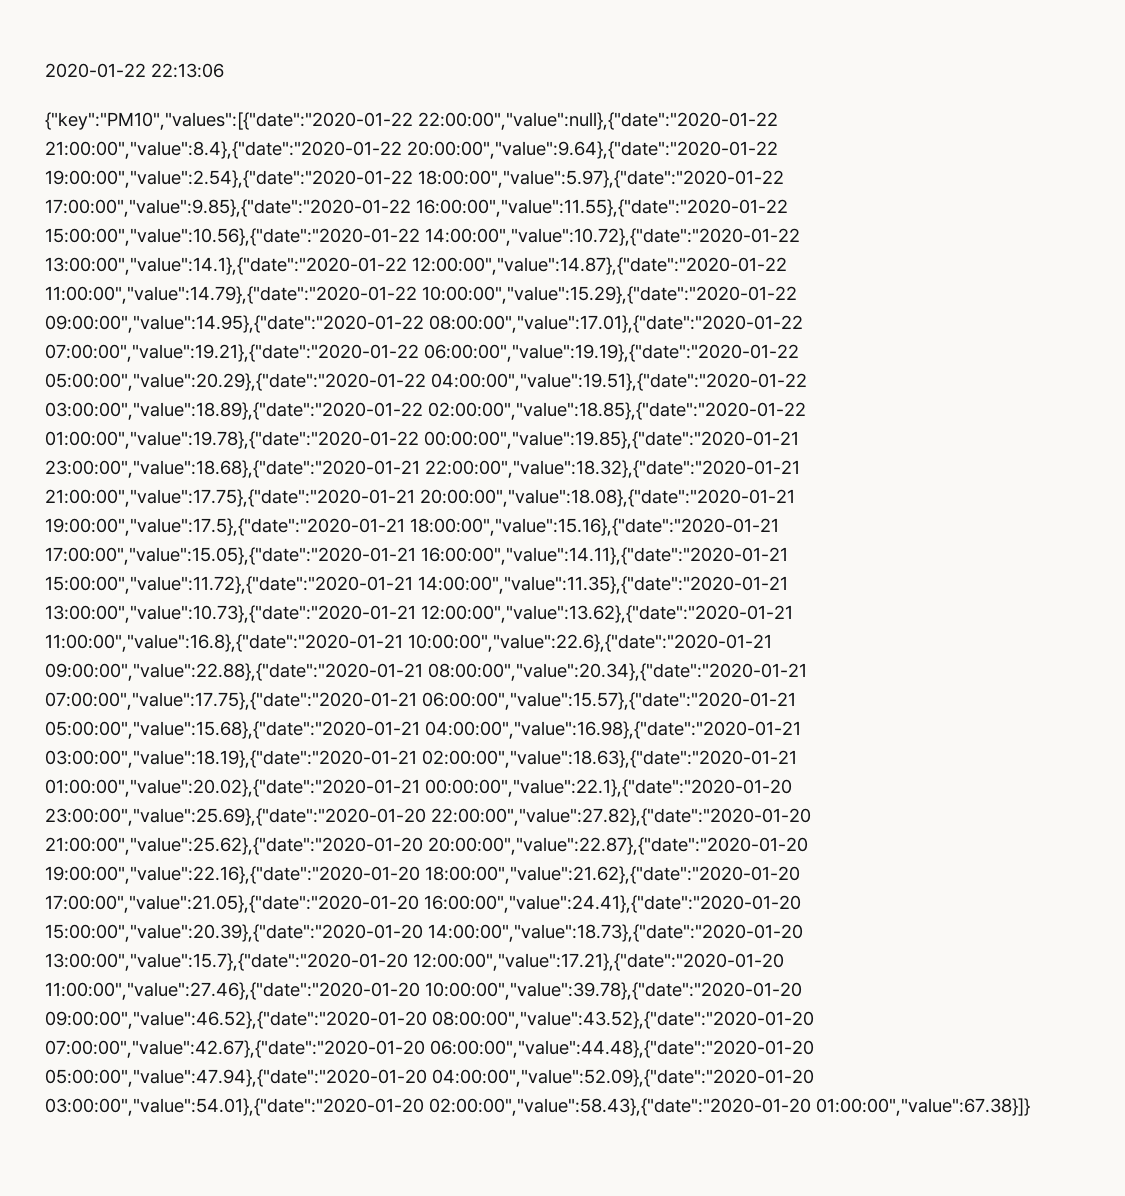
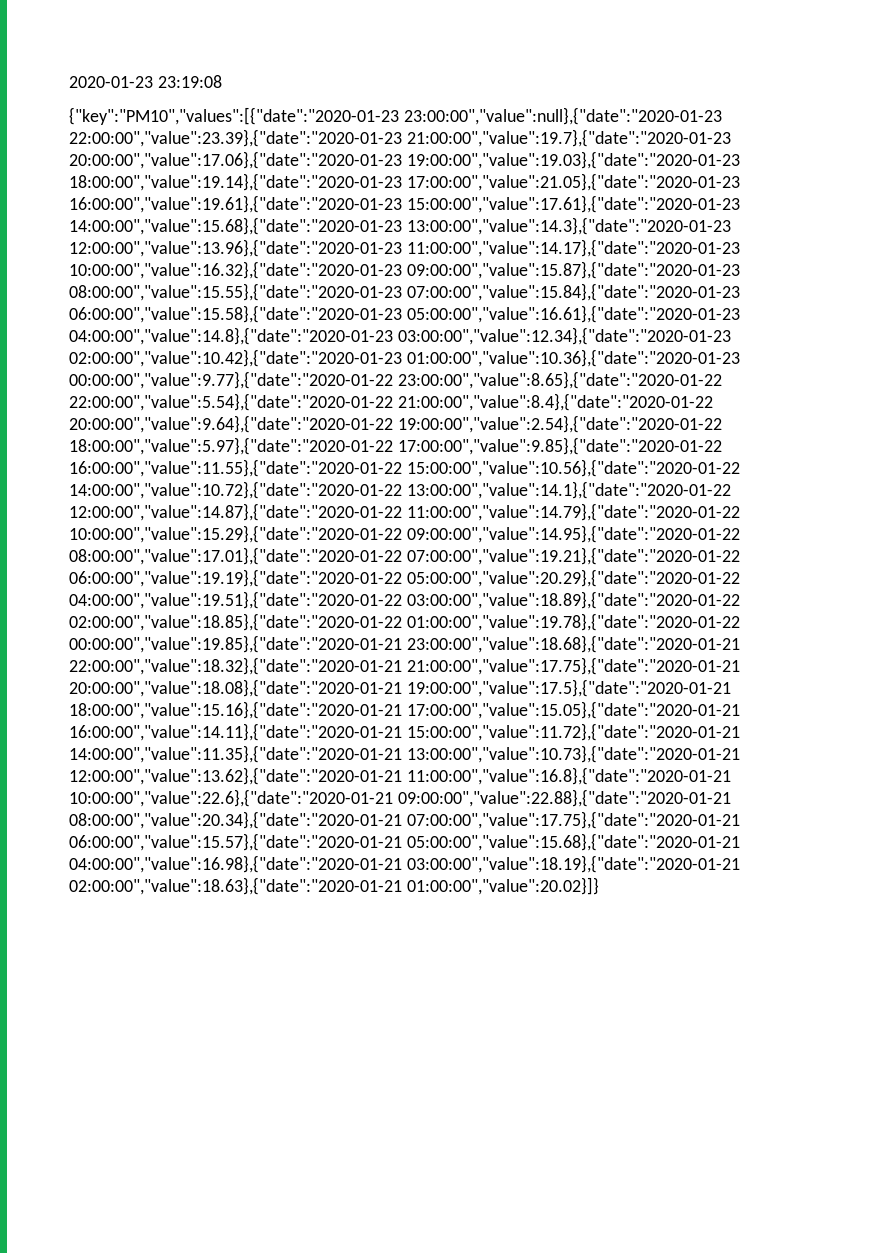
[45,63,224,78] [45,112,778,130] 2020-01-22 22:13:06 // {"key":"PM10","values":[{"date":"2020-01-22 22:00:00","value":null},{"date":"2020-01-22 -> [69,75,222,88] [69,107,722,125] [69,129,731,147] [69,151,740,169] [69,173,740,191] [69,195,740,213] [69,217,731,235] [69,239,740,257] [69,261,740,279] [69,283,740,301] [69,305,740,323] [69,327,731,345] [69,349,740,367] [69,371,722,389] [69,393,393,411] 2020-01-23 23:19:08 // {"key":"PM10","values":[{"date":"2020-01-23 23:00:00","value":null},{"date":"2020-01-23 22:00:00","value":23.39},{"date":"2020-01-23 21:00:00","value":19.7},{"date":"2020-01-23 20:00:00","value":17.06},{"date":"2020-01-23 19:00:00","value":19.03},{"date":"2020-01-23 18:00:00","value":19.14},{"date":"2020-01-23 17:00:00","value":21.05},{"date":"2020-01-23 16:00:00","value":19.61},{"date":"2020-01-23 15:00:00","value":17.61},{"date":"2020-01-23 14:00:00","value":15.68},{"date":"2020-01-23 13:00:00","value":14.3},{"date":"2020-01-23 12:00:00","value":13.96},{"date":"2020-01-23 11:00:00","value":14.17},{"date":"2020-01-23 10:00:00","value":16.32},{"date":"2020-01-23 09:00:00","value":15.87},{"date":"2020-01-23 08:00:00","value":15.55},{"date":"2020-01-23 07:00:00","value":15.84},{"date":"2020-01-23 06:00:00","value":15.58},{"date":"2020-01-23 05:00:00","value":16.61},{"date":"2020-01-23 04:00:00","value":14.8},{"date":"2020-01-23 03:00:00","value":12.34},{"date":"2020-01-23 02:00:00","value":10.42},{"date":"2020-01-23 01:00:00","value":10.36},{"date":"2020-01-23 00:00:00","value":9.77},{"date":"2020-01-22 23:00:00","value":8.65},{"date":"2020-01-22 22:00:00","value":5.54},{"date":"2020-01-22
[45,779,792,797] [45,808,811,826] [45,837,808,855] [45,866,800,884] [45,895,801,913] [45,924,803,942] [45,953,784,971] [45,982,802,1000] [45,1011,814,1029] [45,1040,814,1058] [45,1069,814,1087] [45,1098,1030,1116] 01:00:00","value":20.02},{"date":"2020-01-21 00:00:00","value":22.1},{"date":"2020-01-20 23:00:00","value":25.69},{"date":"2020-01-20 22:00:00","value":27.82},{"date":"2020-01-20 21:00:00","value":25.62},{"date":"2020-01-20 20:00:00","value":22.87},{"date":"2020-01-20 19:00:00","value":22.16},{"date":"2020-01-20 18:00:00","value":21.62},{"date":"2020-01-20 17:00:00","value":21.05},{"date":"2020-01-20 16:00:00","value":24.41},{"date":"2020-01-20 15:00:00","value":20.39},{"date":"2020-01-20 14:00:00","value":18.73},{"date":"2020-01-20 13:00:00","value":15.7},{"date":"2020-01-20 12:00:00","value":17.21},{"date":"2020-01-20 11:00:00","value":27.46},{"date":"2020-01-20 10:00:00","value":39.78},{"date":"2020-01-20 09:00:00","value":46.52},{"date":"2020-01-20 08:00:00","value":43.52},{"date":"2020-01-20 07:00:00","value":42.67},{"date":"2020-01-20 06:00:00","value":44.48},{"date":"2020-01-20 05:00:00","value":47.94},{"date":"2020-01-20 04:00:00","value":52.09},{"date":"2020-01-20 03:00:00","value":54.01},{"date":"2020-01-20 02:00:00","value":58.43},{"date":"2020-01-20 01:00:00","value":67.38}]} -> [406,877,599,895] 01:00:00","value":20.02}]}

